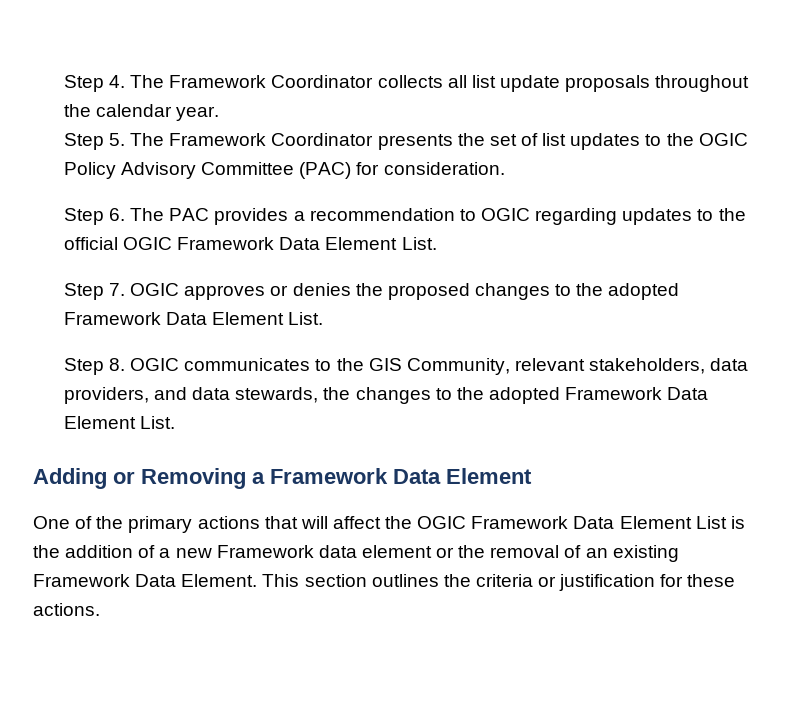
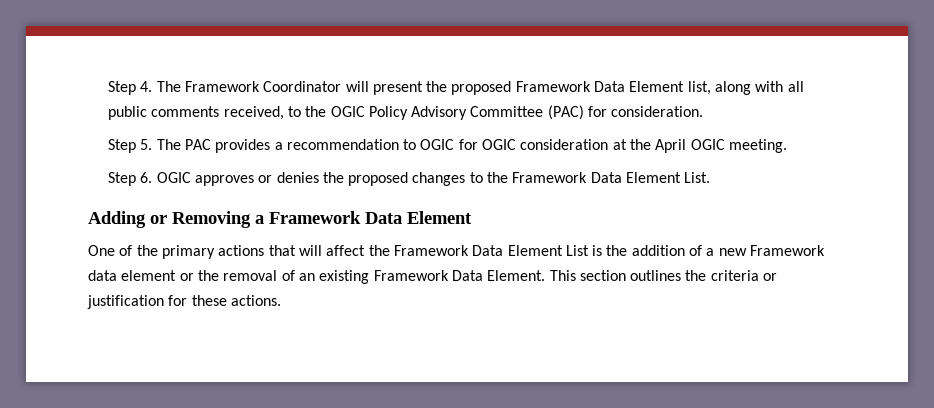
[377,75,750,92] [63,104,220,121] [63,133,641,150] collects all list update proposals throughout the calendar year. // Step 5. The Framework Coordinator presents the set of list updates -> [345,81,804,95] [107,106,284,120] will present the proposed Framework Data Element list, along with all public comments received,
[109,208,126,221] 6. -> [140,139,153,150] 5.
[535,208,746,225] [63,237,437,250] [63,283,126,300] regarding updates to the official OGIC Framework Data Element List. // Step 7. -> [458,139,788,153] [107,172,153,186] for OGIC consideration at the April OGIC meeting. // Step 6.
[608,283,680,300] [63,312,324,325] [63,358,749,375] [63,387,560,404] adopted Framework Data Element List. // Step 8. OGIC communicates to the GIS Community, relevant stakeholders, data providers, and data stewards, the changes to the adopted -> (509, 177) none
[417,516,467,529] OGIC -> (390, 250) none

